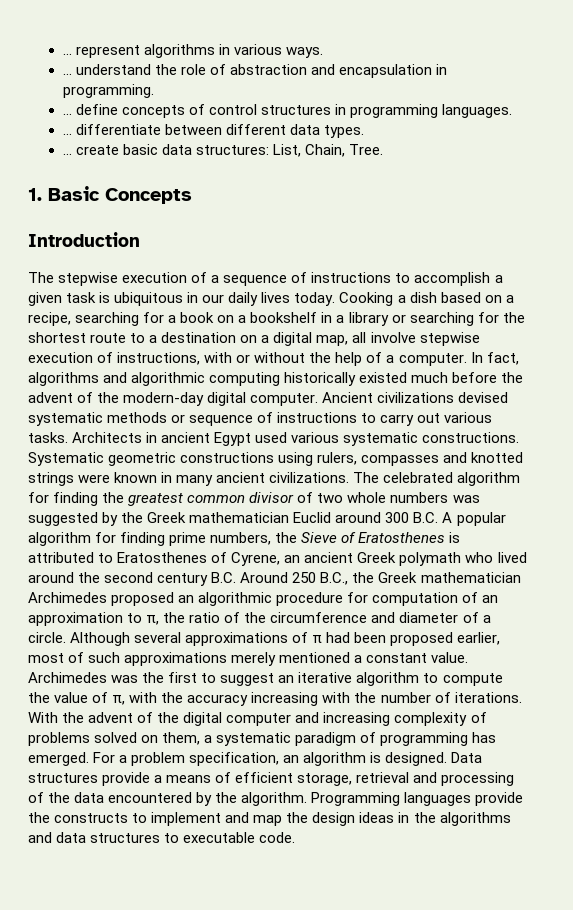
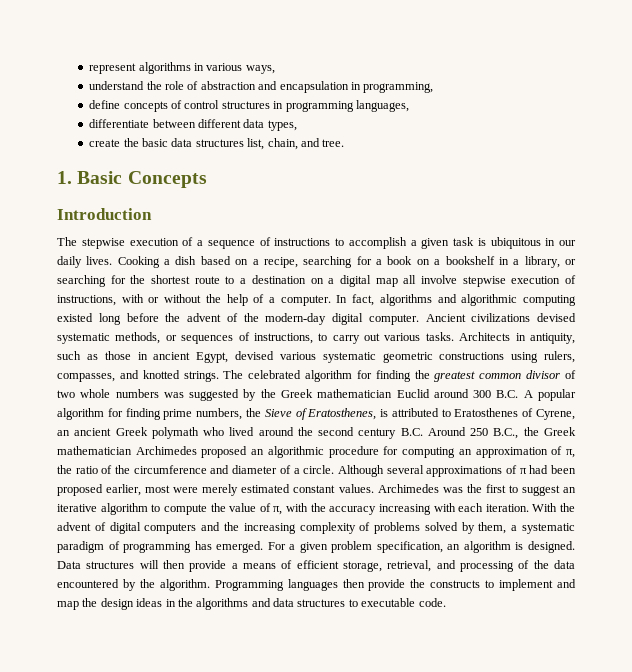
[62,53,72,55] … -> (89, 68) none
[285,47,323,58] [62,73,72,75] ways. // … -> [245,65,275,74] ways, //
[62,84,154,98] [62,113,72,115] programming. // … -> [363,82,434,93] programming, //
[441,104,512,118] [62,133,72,135] languages. // … -> [355,100,409,112] languages, //
[323,125,364,138] [62,144,383,157] types. // … create basic data structures: List, Chain, Tree. -> [267,120,297,131] [89,138,345,150] types, // create the basic data structures list, chain, and tree.
[261,292,336,306] lives today. -> [86,256,113,265] lives.
[348,312,389,326] library -> [524,256,560,268] library,
[316,335,349,346] map, -> [375,278,398,287] map
[284,372,449,386] historically existed much -> [57,313,121,325] existed long
[107,412,358,426] methods or sequence of instructions -> [115,332,313,344] methods, or sequences of instructions,
[161,432,520,446] [28,452,104,466] ancient Egypt used various systematic constructions. Systematic -> [529,333,575,344] [57,351,376,363] antiquity, such as those in ancient Egypt, devised various systematic
[361,455,440,466] compasses -> [57,373,115,382] compasses,
[28,472,350,486] strings were known in many ancient civilizations. -> [183,371,219,382] strings.
[358,532,446,543] Eratosthenes -> [307,408,377,420] Eratosthenes,
[372,592,479,606] computation of -> [402,447,456,458] computing
[127,613,143,623] to -> [551,446,563,455] of
[68,652,469,666] of such approximations merely mentioned a constant value. -> [173,484,374,496] were merely estimated constant values.
[354,692,522,703] [28,712,320,726] the number of iterations. With the advent of the digital computer and -> [458,503,575,512] [57,522,239,534] each iteration. With the advent of digital computers and the
[141,735,159,743] on -> [461,522,475,534] by
(128, 759) none -> [299,542,328,553] given
(98, 778) none -> [139,560,185,569] will then
[356,772,410,783] retrieval -> [387,560,432,572] retrieval,
(472, 799) none -> [342,579,365,588] then

